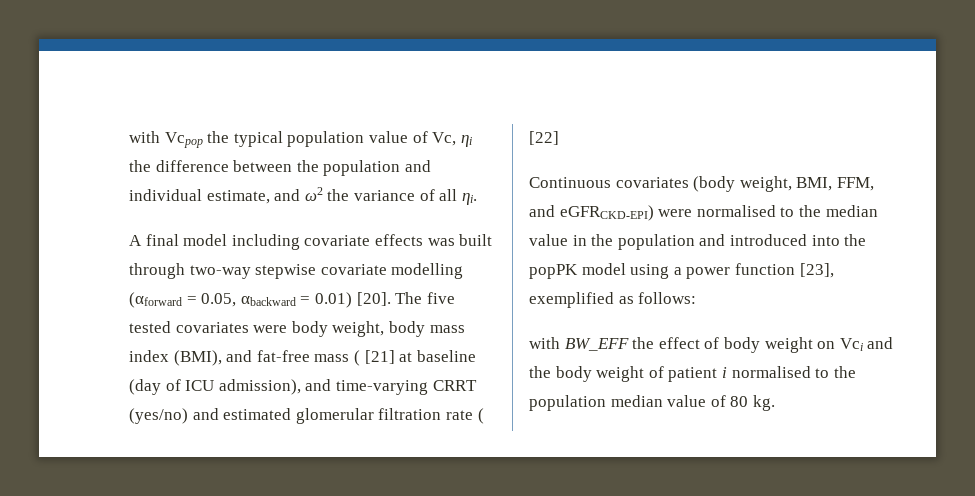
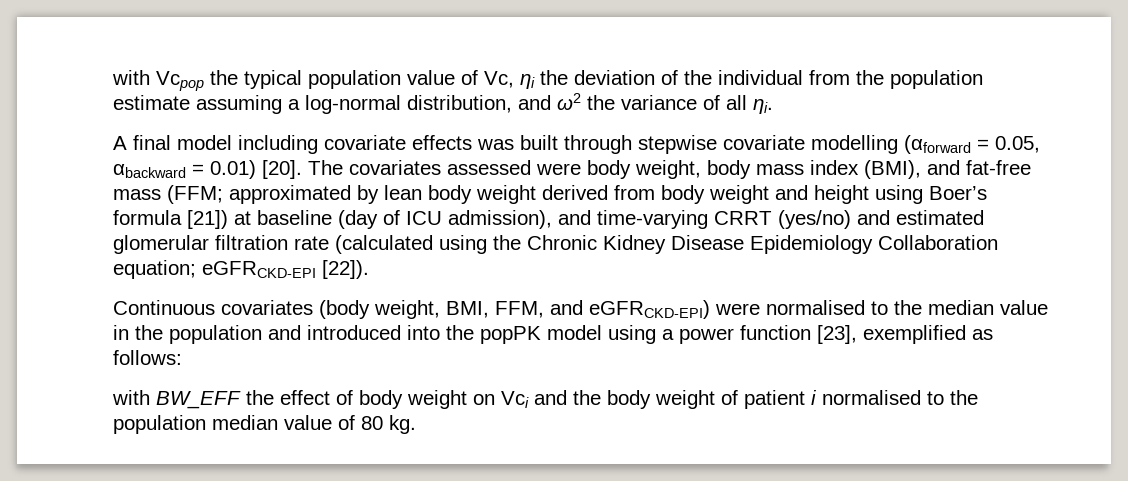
[155,160,431,176] [129,189,270,204] difference between the population and individual estimate, -> [574,70,983,89] [113,95,512,114] deviation of the individual from the population estimate assuming a log-normal distribution,
[189,265,251,279] two-way -> (632, 144) none
[426,292,455,304] [129,321,249,333] five tested covariates -> [349,160,531,175] covariates assessed
[353,350,395,366] ( [21] -> [167,185,987,204] [113,210,228,229] (FFM; approximated by lean body weight derived from body weight and height using Boer’s formula [21])
[477,408,484,424] [529,131,559,145] ( [22] -> [335,235,998,254] [113,260,369,279] (calculated using the Chronic Kidney Disease Epidemiology Collaboration equation; eGFRCKD-EPI [22]).

